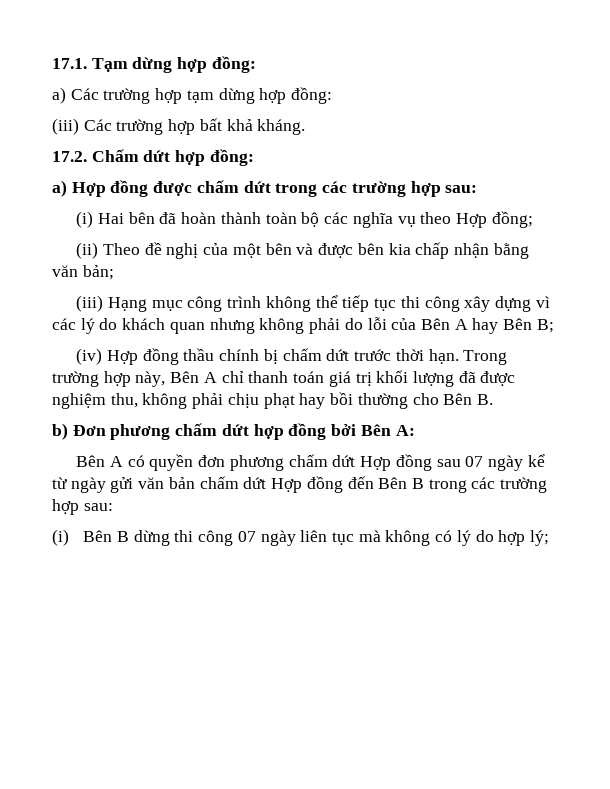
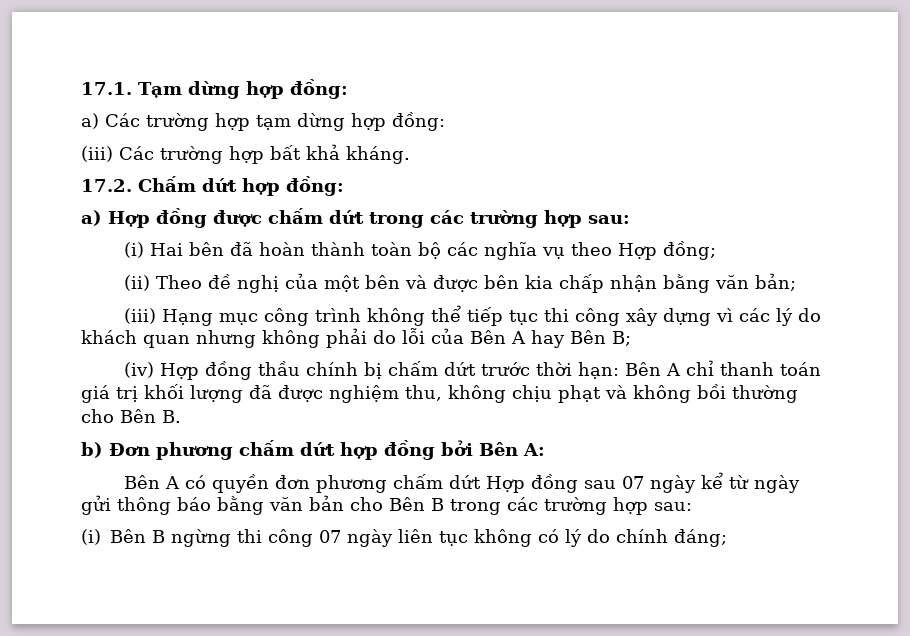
[428,349,508,365] [52,371,166,387] hạn. Trong trường hợp này, -> [578,362,620,379] hạn:
[192,393,224,409] phải -> (506, 394) none
[299,393,326,409] hay -> [605,385,691,403] và không
[138,476,374,493] văn bản chấm dứt Hợp đồng đến -> [117,495,383,515] thông báo bằng văn bản cho
[133,530,170,546] dừng -> [171,529,231,547] ngừng
[358,530,381,542] mà -> (468, 538) none
[498,530,550,546] hợp lý; -> [616,529,727,547] chính đáng;

